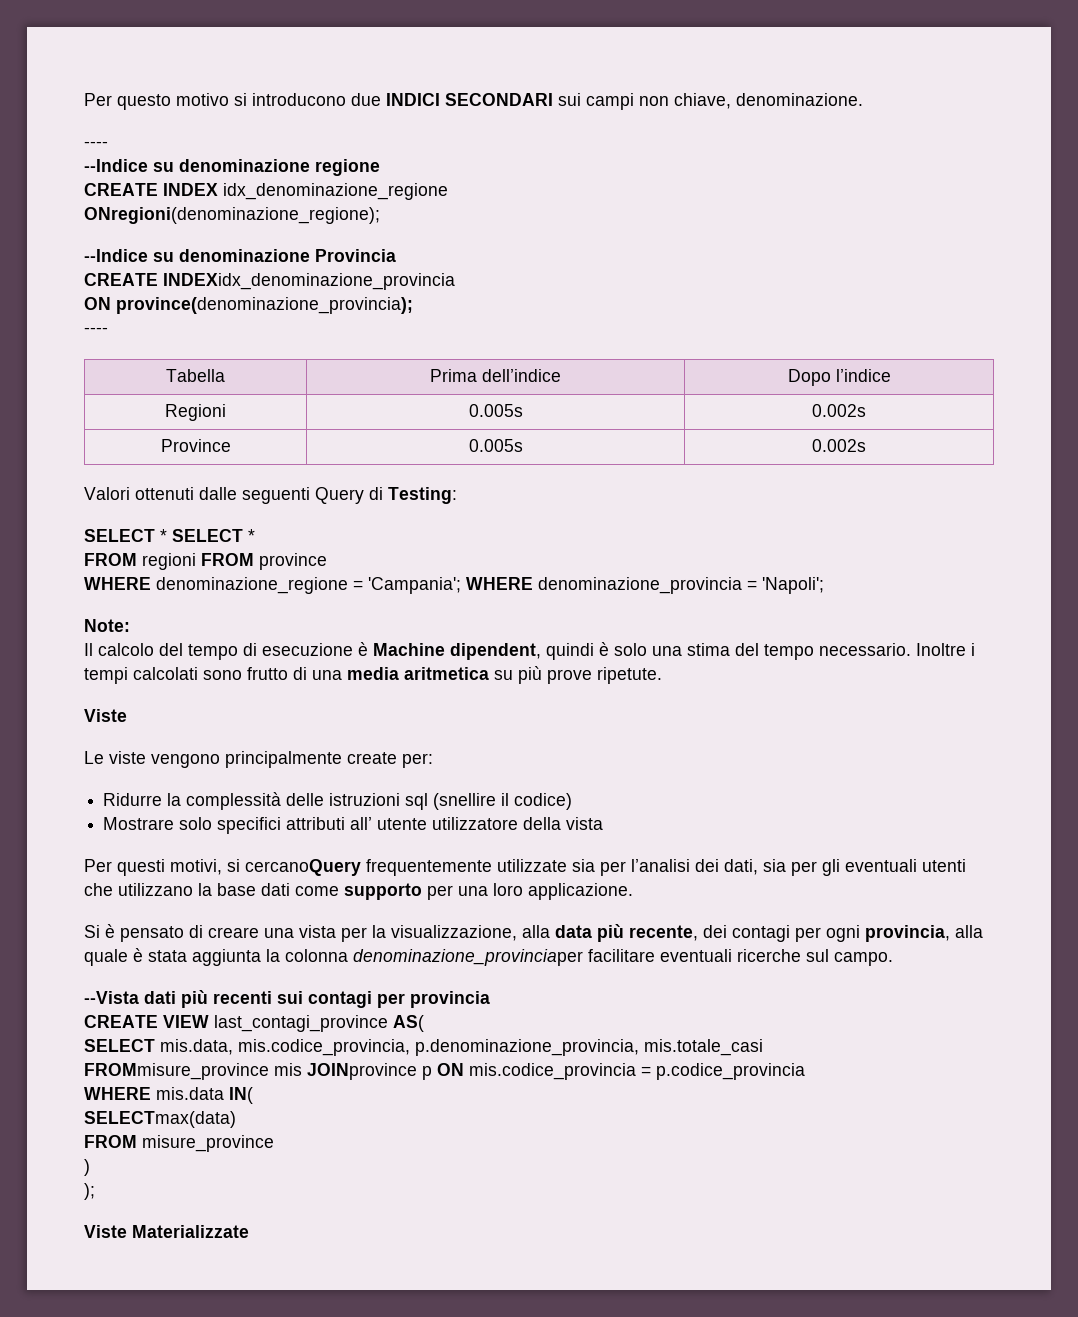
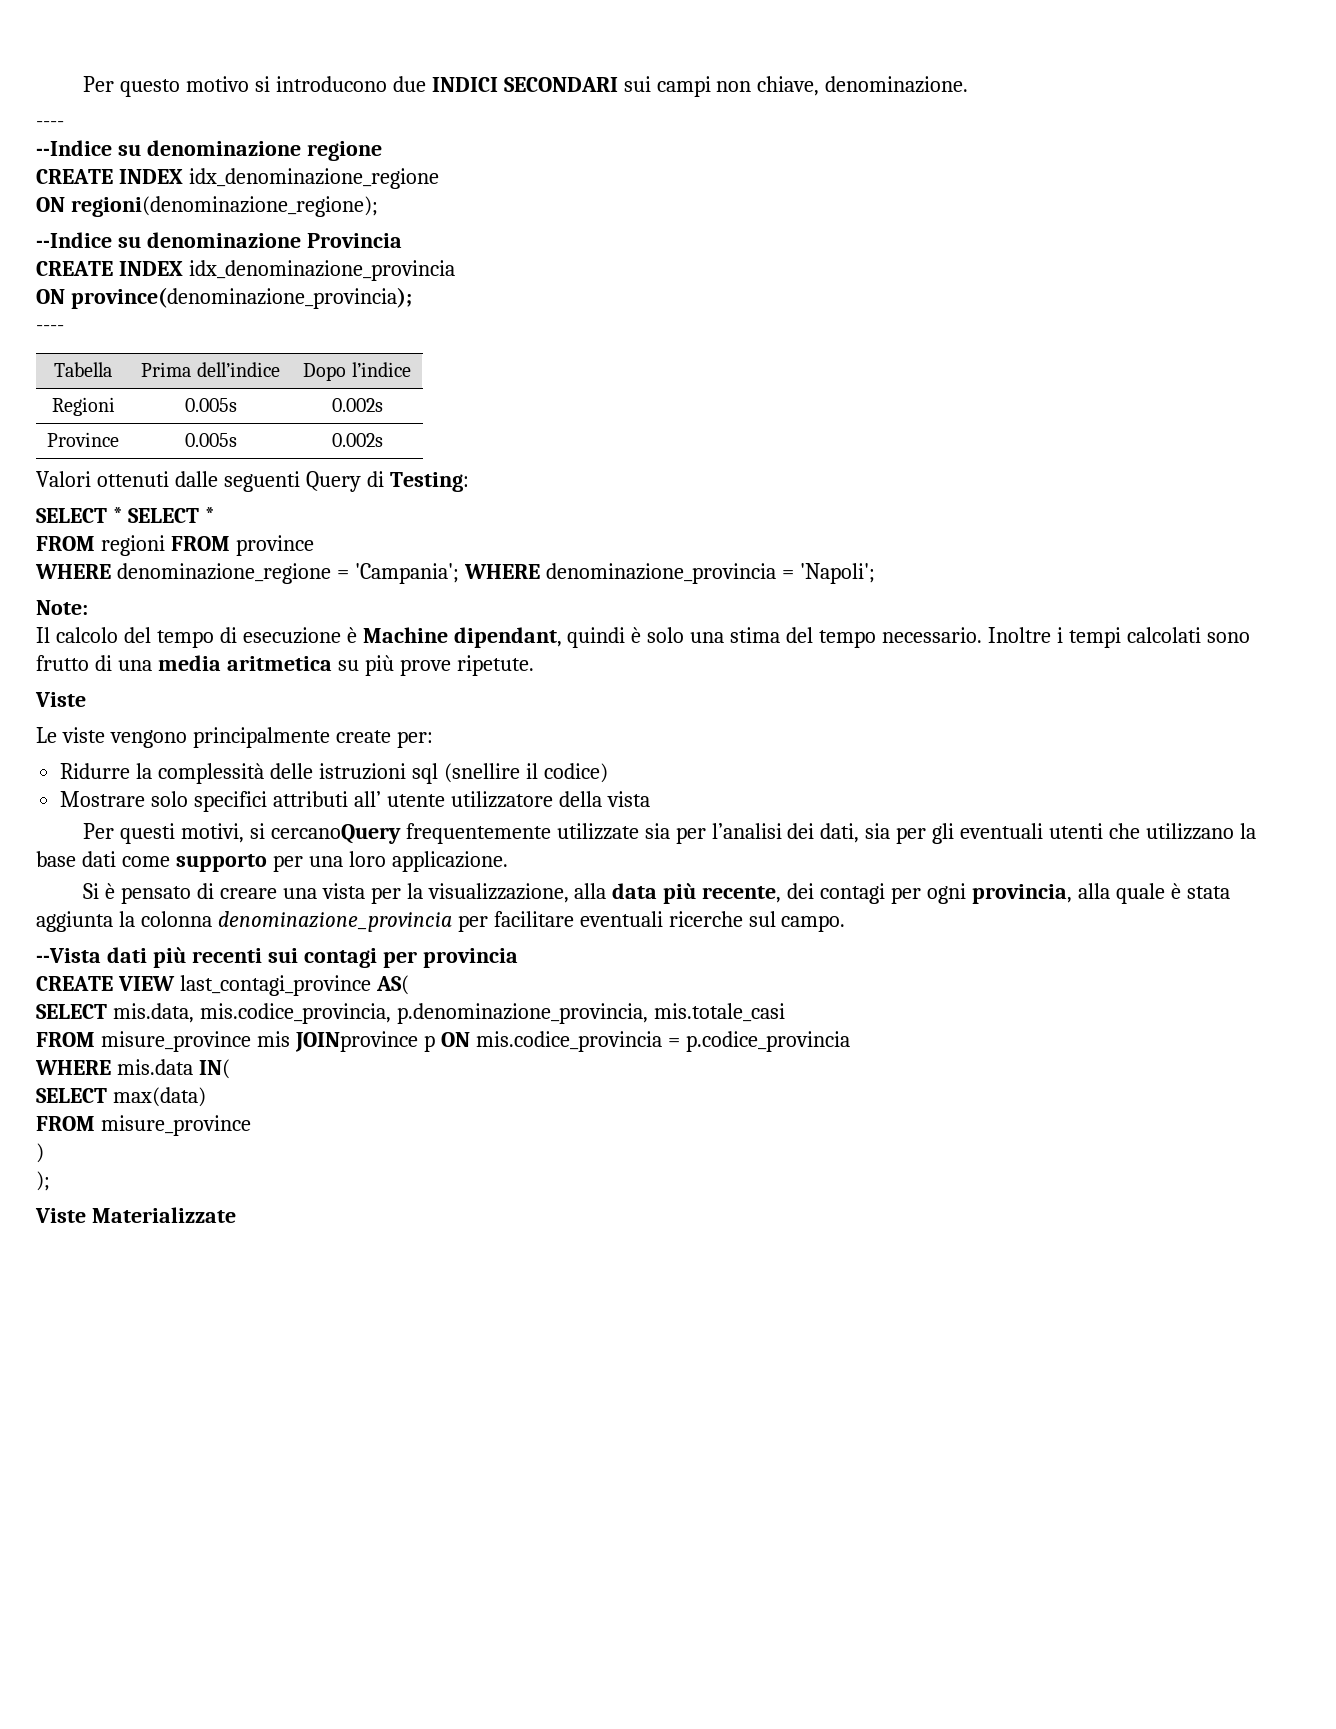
[84,207,380,224] ONregioni(denominazione_regione); -> [36,196,378,217] ON regioni(denominazione_regione);
[163,273,455,290] INDEXidx_denominazione_provincia -> [118,260,455,281] INDEX idx_denominazione_provincia
[450,643,541,660] dipendent, -> [453,627,562,648] dipendant,
[353,949,583,966] denominazione_provinciaper -> [217,911,488,932] denominazione_provincia per
[84,1063,269,1080] FROMmisure_province -> [36,1031,251,1052] FROM misure_province
[84,1111,236,1128] SELECTmax(data) -> [36,1087,206,1107] SELECT max(data)

